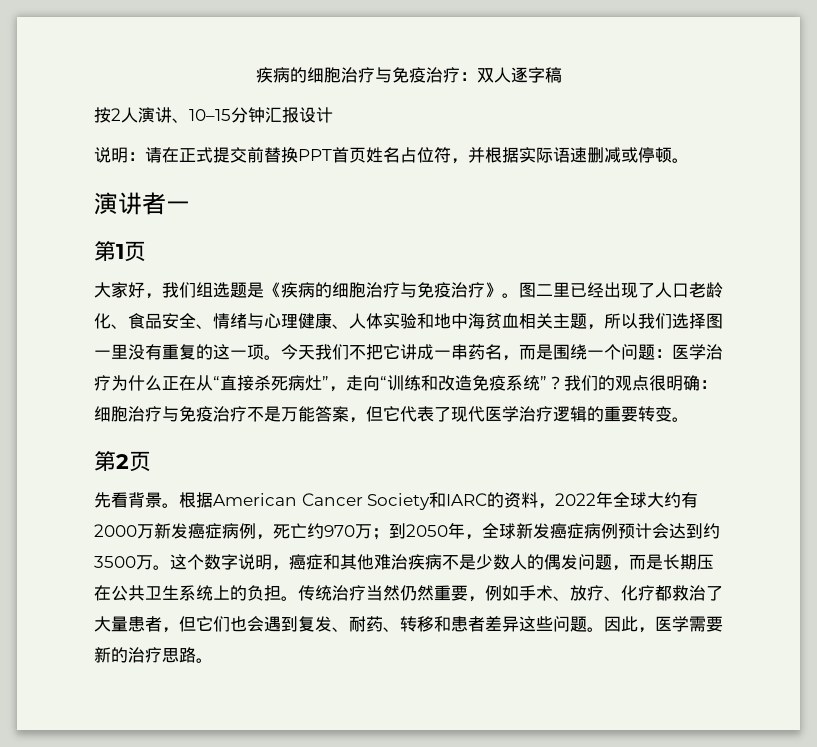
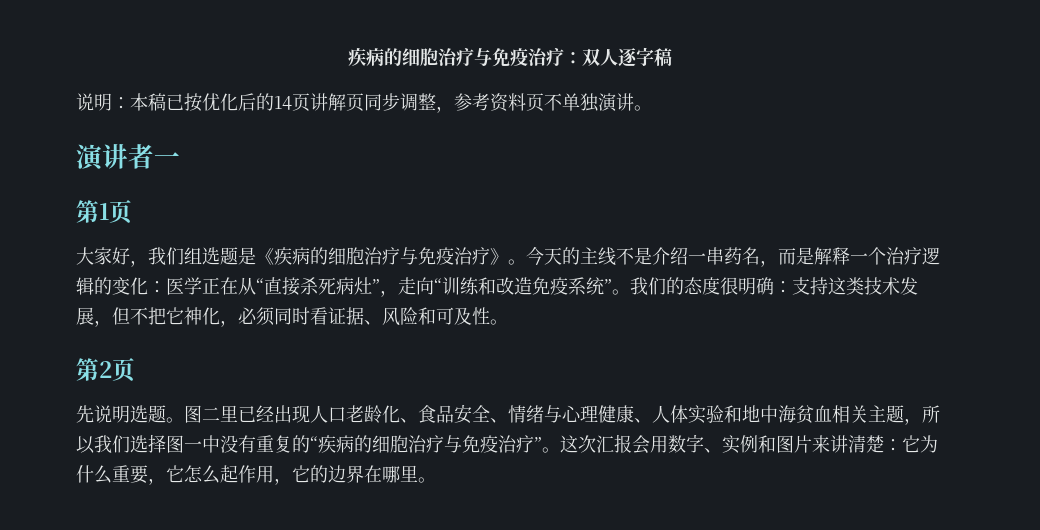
[94,107,333,123] [94,147,672,164] 按2人演讲、10–15分钟汇报设计 // 说明：请在正式提交前替换PPT首页姓名占位符，并根据实际语速删减或停顿 -> [76,93,634,113] 说明：本稿已按优化后的14页讲解页同步调整，参考资料页不单独演讲
(519, 295) none -> [526,247,940,267] [76,277,918,297] [76,307,508,327] [76,358,135,382] [76,405,184,423] 今天的主线不是介绍一串药名，而是解释一个治疗逻辑的变化：医学正在从“直接杀死病灶”，走向“训练和改造免疫系统”。我们的态度很明确：支持这类技术发展，但不把它神化，必须同时看证据、风险和可及性。 // 第2页 // 先说明选题。
[638,283,655,298] 了 -> (310, 414) none
[111,344,128,359] 里 -> [202,435,220,453] 中
[213,344,723,361] [94,375,717,392] [94,406,689,423] [94,451,151,472] [94,491,699,510] [94,522,720,540] [94,554,714,571] [94,585,723,602] [94,616,723,633] [94,647,196,663] 这一项。今天我们不把它讲成一串药名，而是围绕一个问题：医学治疗为什么正在从“直接杀死病灶”，走向“训练和改造免疫系统”？我们的观点很明确：细胞治疗与免疫治疗不是万能答案，但它代表了现代医学治疗逻辑的重要转变。 // 第2页 // 先看背景。根据American Cancer Society和IARC的资料，2022年全球大约有2000万新发癌症病例，死亡约970万；到2050年，全球新发癌症病例预计会达到约3500万。这个数字说明，癌症和其他难治疾病不是少数人的偶发问题，而是长期压在公共卫生系统上的负担。传统治疗当然仍然重要，例如手术、放疗、化疗都救治了大量患者，但它们也会遇到复发、耐药、转移和患者差异这些问题。因此，医学需要新的治疗思路 -> [310,434,938,454] [76,465,418,485] “疾病的细胞治疗与免疫治疗”。这次汇报会用数字、实例和图片来讲清楚：它为什么重要，它怎么起作用，它的边界在哪里

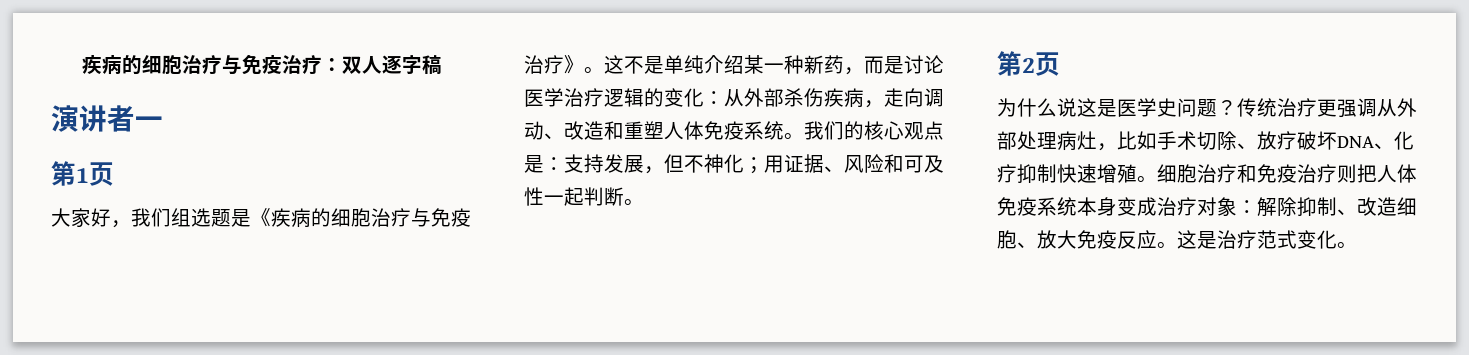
[76,93,652,113] // 说明：本稿已按优化后的14页讲解页同步调整，参考资料页不单独演讲。 -> (442, 64) none
[526,247,940,267] [76,277,612,297] 今天的主线不是介绍一串药名，而是解释一个治疗逻辑的变化：医学正在从“直接杀死病灶”，走向“训练和改造免疫系统” -> [604,55,944,75] [524,88,944,108] [524,121,784,140] 这不是单纯介绍某一种新药，而是讨论医学治疗逻辑的变化：从外部杀伤疾病，走向调动、改造和重塑人体免疫系统
[684,277,918,295] [76,307,328,327] 态度很明确：支持这类技术发展，但不把它神化，必须同时看 -> [864,121,944,140] [524,154,784,174] 核心观点是：支持发展，但不神化；用
(490, 316) none -> [544,187,624,206] 一起判断
[76,404,940,425] [76,434,938,454] [76,465,418,485] 先说明选题。图二里已经出现人口老龄化、食品安全、情绪与心理健康、人体实验和地中海贫血相关主题，所以我们选择图一中没有重复的“疾病的细胞治疗与免疫治疗”。这次汇报会用数字、实例和图片来讲清楚：它为什么重要，它怎么起作用，它的边界在哪里 -> [997,98,1417,118] [997,131,1414,151] [997,164,1417,184] [997,197,1417,217] [997,230,1337,249] 为什么说这是医学史问题？传统治疗更强调从外部处理病灶，比如手术切除、放疗破坏DNA、化疗抑制快速增殖。细胞治疗和免疫治疗则把人体免疫系统本身变成治疗对象：解除抑制、改造细胞、放大免疫反应。这是治疗范式变化

